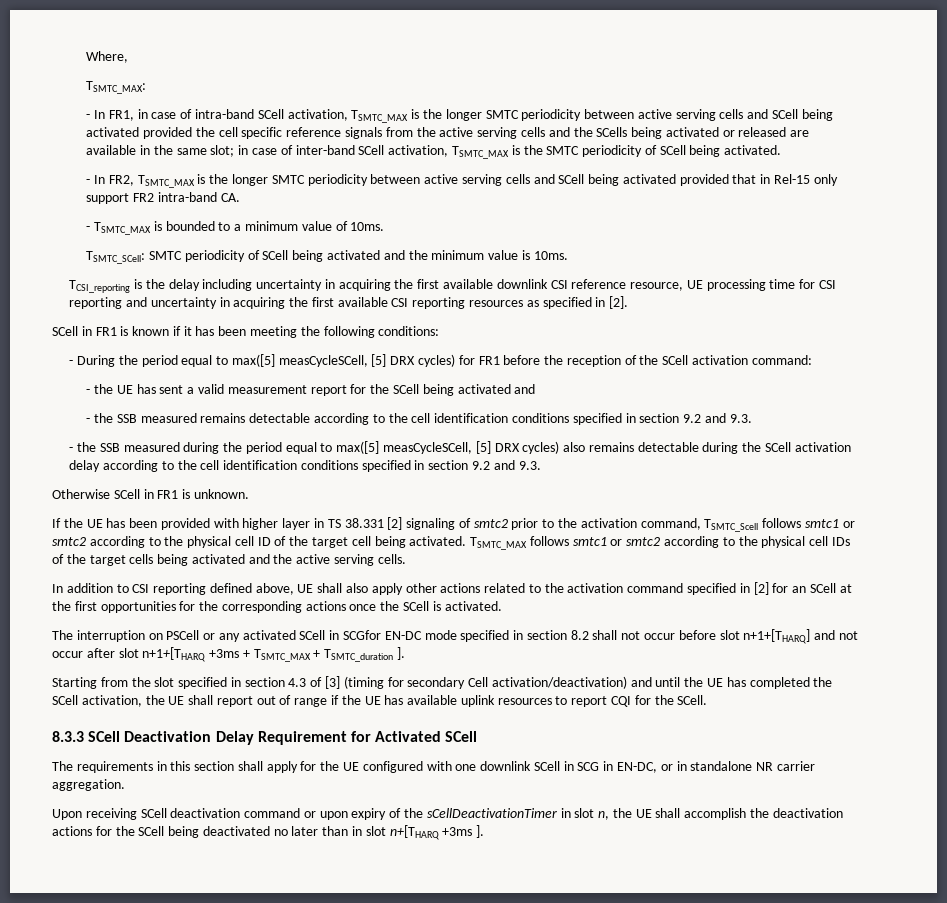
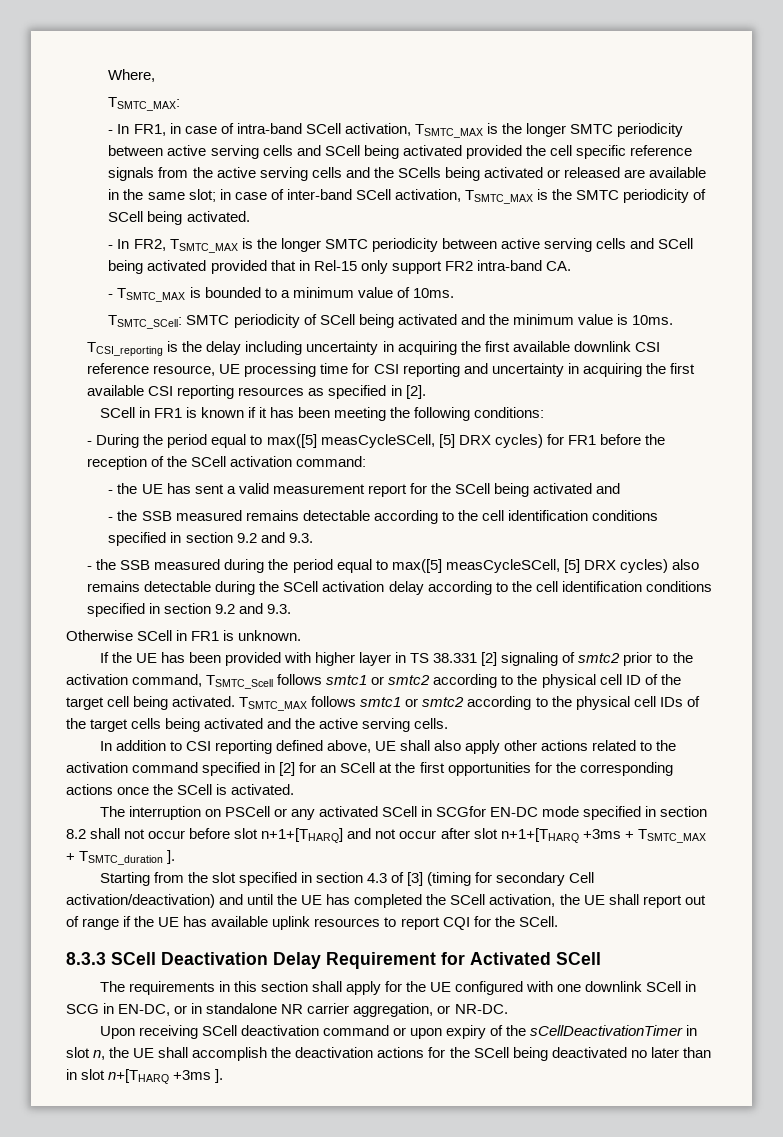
[52,779,125,791] aggregation. -> [353,1003,508,1017] aggregation, or NR-DC.

